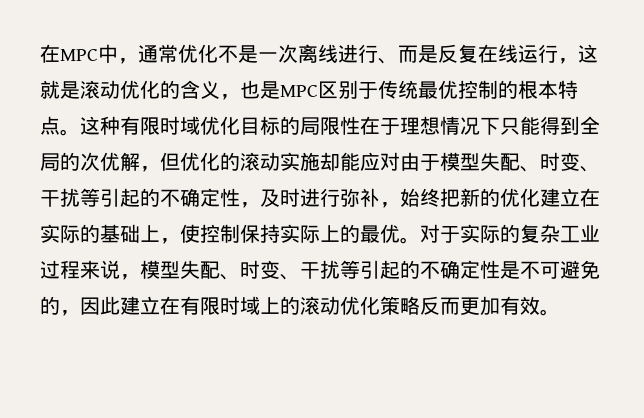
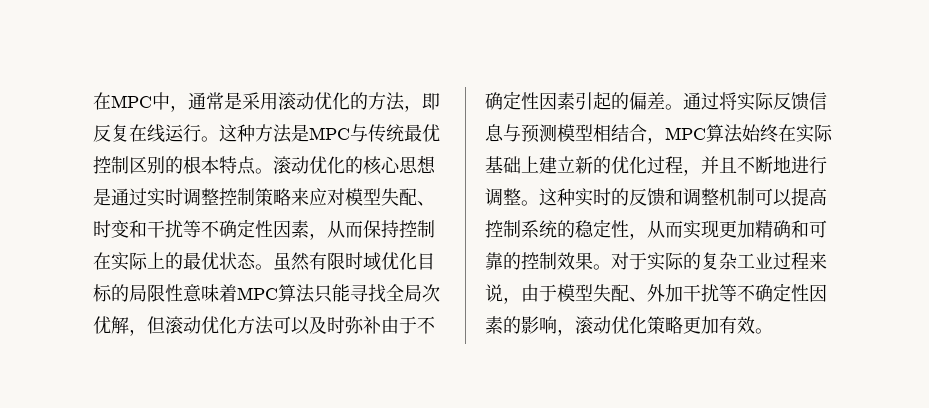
[178,44,598,64] [40,80,378,100] 优化不是一次离线进行、而是反复在线运行，这就是滚动优化的含义，也是MPC区别于 -> [224,92,440,112] [93,124,368,143] 是采用滚动优化的方法，即反复在线运行。这种方法是MPC与
(498, 89) none -> [129,156,165,174] 区别
[80,116,120,135] 这种 -> [273,155,436,175] [93,188,435,207] [93,219,435,240] [93,252,310,271] 滚动优化的核心思想是通过实时调整控制策略来应对模型失配、时变和干扰等不确定性因素，从而保持控制在实际上的最优状态。虽然
[360,116,600,135] [40,152,600,172] [40,188,600,208] [40,224,400,244] 在于理想情况下只能得到全局的次优解，但优化的滚动实施却能应对由于模型失配、时变、干扰等引起的不确定性，及时进行弥补，始终把新的优化建立在实际的基础上，使控制保持实际上的最优 -> [183,284,440,303] [93,316,435,336] [485,91,827,111] [485,124,833,144] [485,156,827,176] [485,188,827,207] [485,219,827,240] [485,252,593,270] 意味着MPC算法只能寻找全局次优解，但滚动优化方法可以及时弥补由于不确定性因素引起的偏差。通过将实际反馈信息与预测模型相结合，MPC算法始终在实际基础上建立新的优化过程，并且不断地进行调整。这种实时的反馈和调整机制可以提高控制系统的稳定性，从而实现更加精确和可靠的控制效果
[140,260,600,280] [40,296,300,316] 模型失配、时变、干扰等引起的不确定性是不可避免的，因此建立在有限时域上的 -> [521,283,827,302] [485,316,575,336] 由于模型失配、外加干扰等不确定性因素的影响，
[420,296,460,315] 反而 -> (683, 325) none

